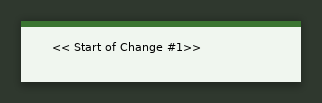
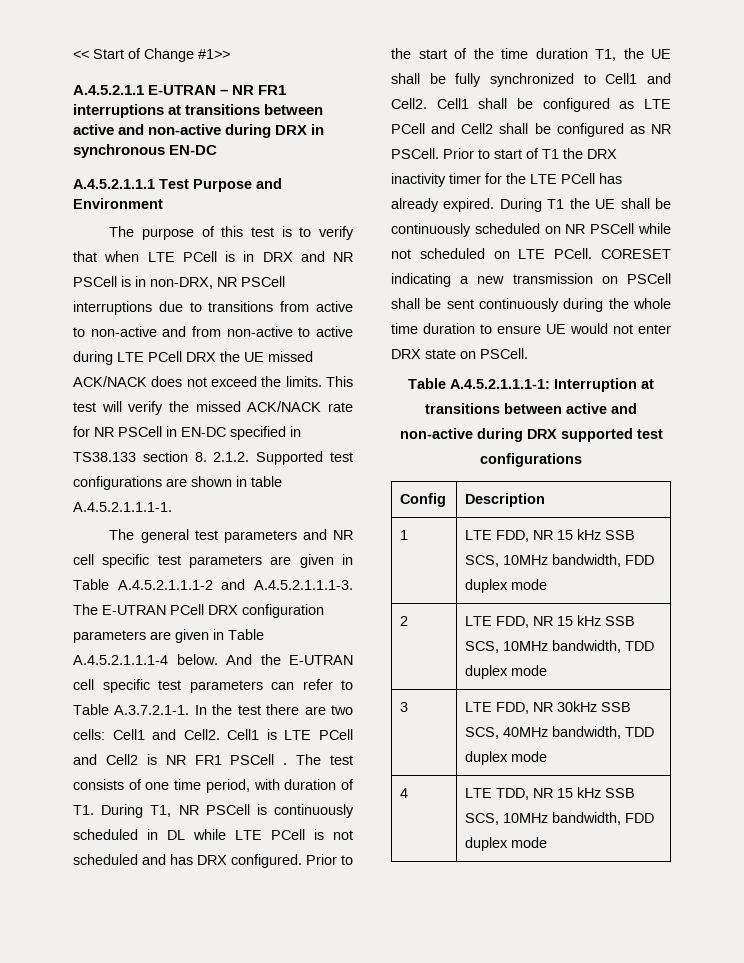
(201, 47) none -> [73,85,287,95] [73,104,324,118] [73,124,325,138] [73,144,218,158] [73,178,282,192] [73,198,163,209] [109,226,354,240] [73,251,353,262] [73,276,285,289] [73,301,353,315] [73,326,353,337] [73,351,313,365] [73,376,353,387] [73,401,353,415] [73,426,301,440] [73,451,353,465] [73,476,282,490] [73,502,172,512] [109,529,353,543] [73,554,353,568] [73,579,353,590] [73,604,324,618] [73,629,264,643] [73,654,353,665] [73,679,353,693] [73,704,353,715] [73,729,354,740] [73,754,353,765] [73,779,355,793] [73,804,354,818] [73,829,353,840] [73,854,353,868] [391,48,671,61] [391,73,671,87] [391,98,671,112] [391,123,671,137] [391,148,617,159] [391,173,622,187] [391,198,671,212] [391,223,671,237] [391,248,671,259] [391,273,671,287] [391,298,671,312] [391,323,671,334] [391,348,528,359] [408,378,654,392] [425,403,637,414] [399,428,663,442] [480,453,582,467] [400,493,447,507] [465,493,546,507] [400,530,409,540] [465,529,636,542] [465,554,655,567] [465,579,548,593] [400,616,409,626] [465,615,636,628] [465,640,655,653] [465,665,548,679] [400,702,409,712] [465,701,632,714] [465,726,655,739] [465,751,548,765] [400,788,409,798] [465,787,636,800] [465,812,655,825] [465,837,548,851] // A.4.5.2.1.1 E-UTRAN – NR FR1 interruptions at transitions between active and non-active during DRX in synchronous EN-DC // A.4.5.2.1.1.1 Test Purpose and Environment // The purpose of this test is to verify that when LTE PCell is in DRX and NR PSCell is in non-DRX, NR PSCell interruptions due to transitions from active to non-active and from non-active to active during LTE PCell DRX the UE missed ACK/NACK does not exceed the limits. This test will verify the missed ACK/NACK rate for NR PSCell in EN-DC specified in TS38.133 section 8. 2.1.2. Supported test configurations are shown in table A.4.5.2.1.1.1-1. // The general test parameters and NR cell specific test parameters are given in Table A.4.5.2.1.1.1-2 and A.4.5.2.1.1.1-3. The E-UTRAN PCell DRX configuration parameters are given in Table A.4.5.2.1.1.1-4 below. And the E-UTRAN cell specific test parameters can refer to Table A.3.7.2.1-1. In the test there are two cells: Cell1 and Cell2. Cell1 is LTE PCell and Cell2 is NR FR1 PSCell . The test consists of one time period, with duration of T1. During T1, NR PSCell is continuously scheduled in DL while LTE PCell is not scheduled and has DRX configured. Prior to the start of the time duration T1, the UE shall be fully synchronized to Cell1 and Cell2. Cell1 shall be configured as LTE PCell and Cell2 shall be configured as NR PSCell. Prior to start of T1 the DRX inactivity timer for the LTE PCell has already expired. During T1 the UE shall be continuously scheduled on NR PSCell while not scheduled on LTE PCell. CORESET indicating a new transmission on PSCell shall be sent continuously during the whole time duration to ensure UE would not enter DRX state on PSCell. // Table A.4.5.2.1.1.1-1: Interruption at transitions between active and non-active during DRX supported test configurations // Config | Description // 1 | LTE FDD, NR 15 kHz SSB SCS, 10MHz bandwidth, FDD duplex mode // 2 | LTE FDD, NR 15 kHz SSB SCS, 10MHz bandwidth, TDD duplex mode // 3 | LTE FDD, NR 30kHz SSB SCS, 40MHz bandwidth, TDD duplex mode // 4 | LTE TDD, NR 15 kHz SSB SCS, 10MHz bandwidth, FDD duplex mode

